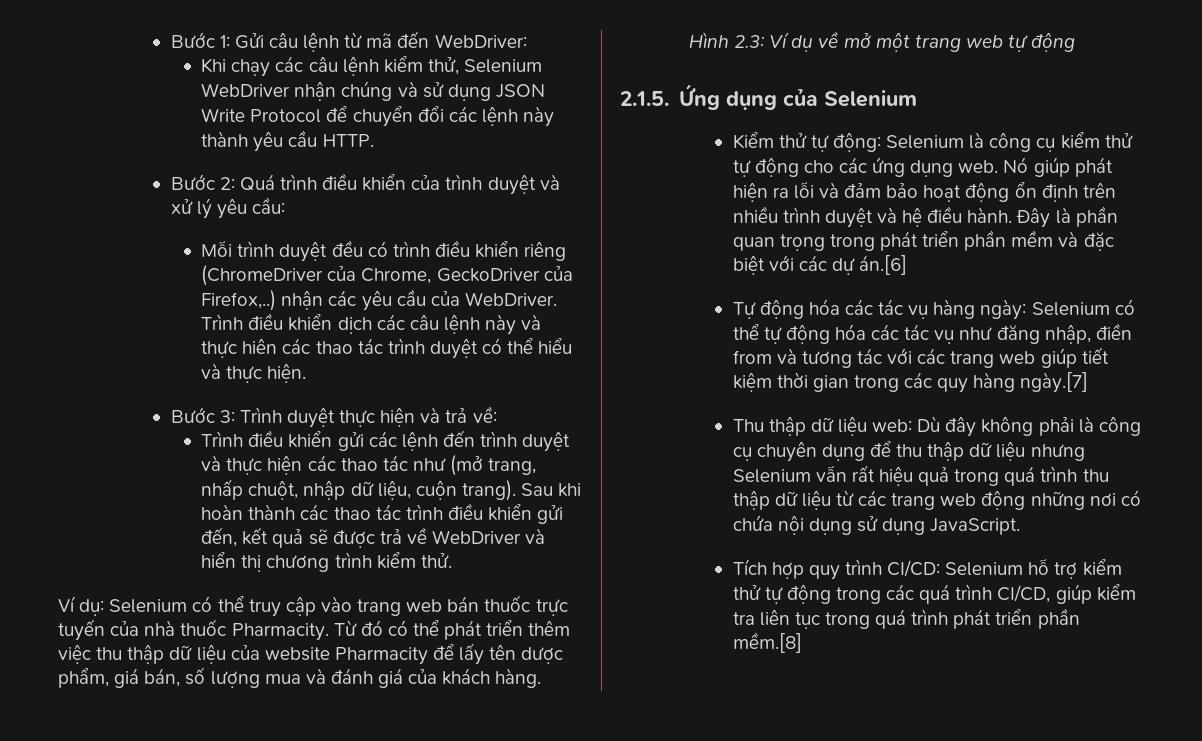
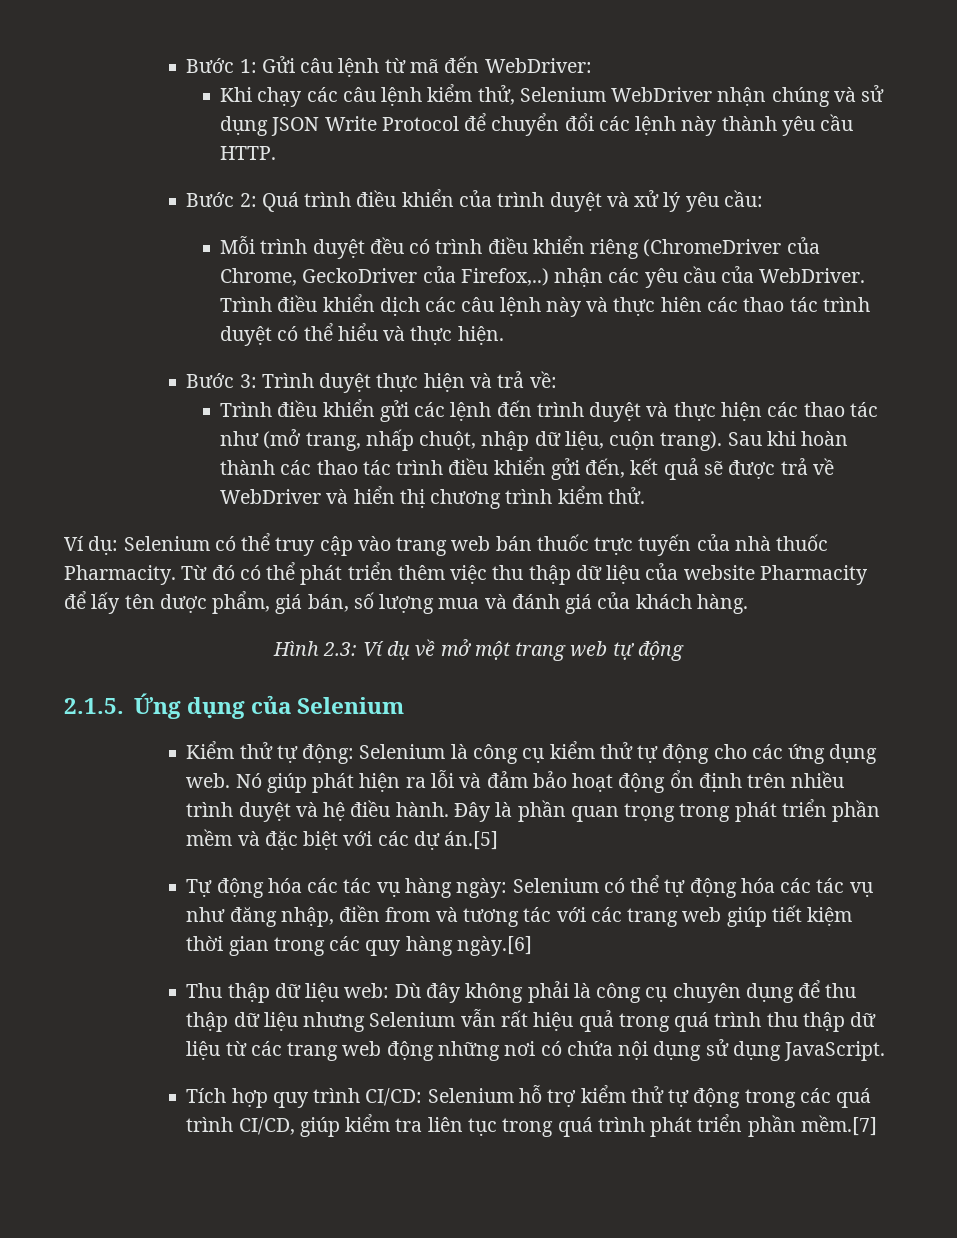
[859,255,908,275] án.[6] -> [444,831,499,850] án.[5]
[1020,372,1089,393] ngày.[7] -> [457,936,533,956] ngày.[6]
[732,632,802,653] mềm.[8] -> [800,1115,877,1136] mềm.[7]

